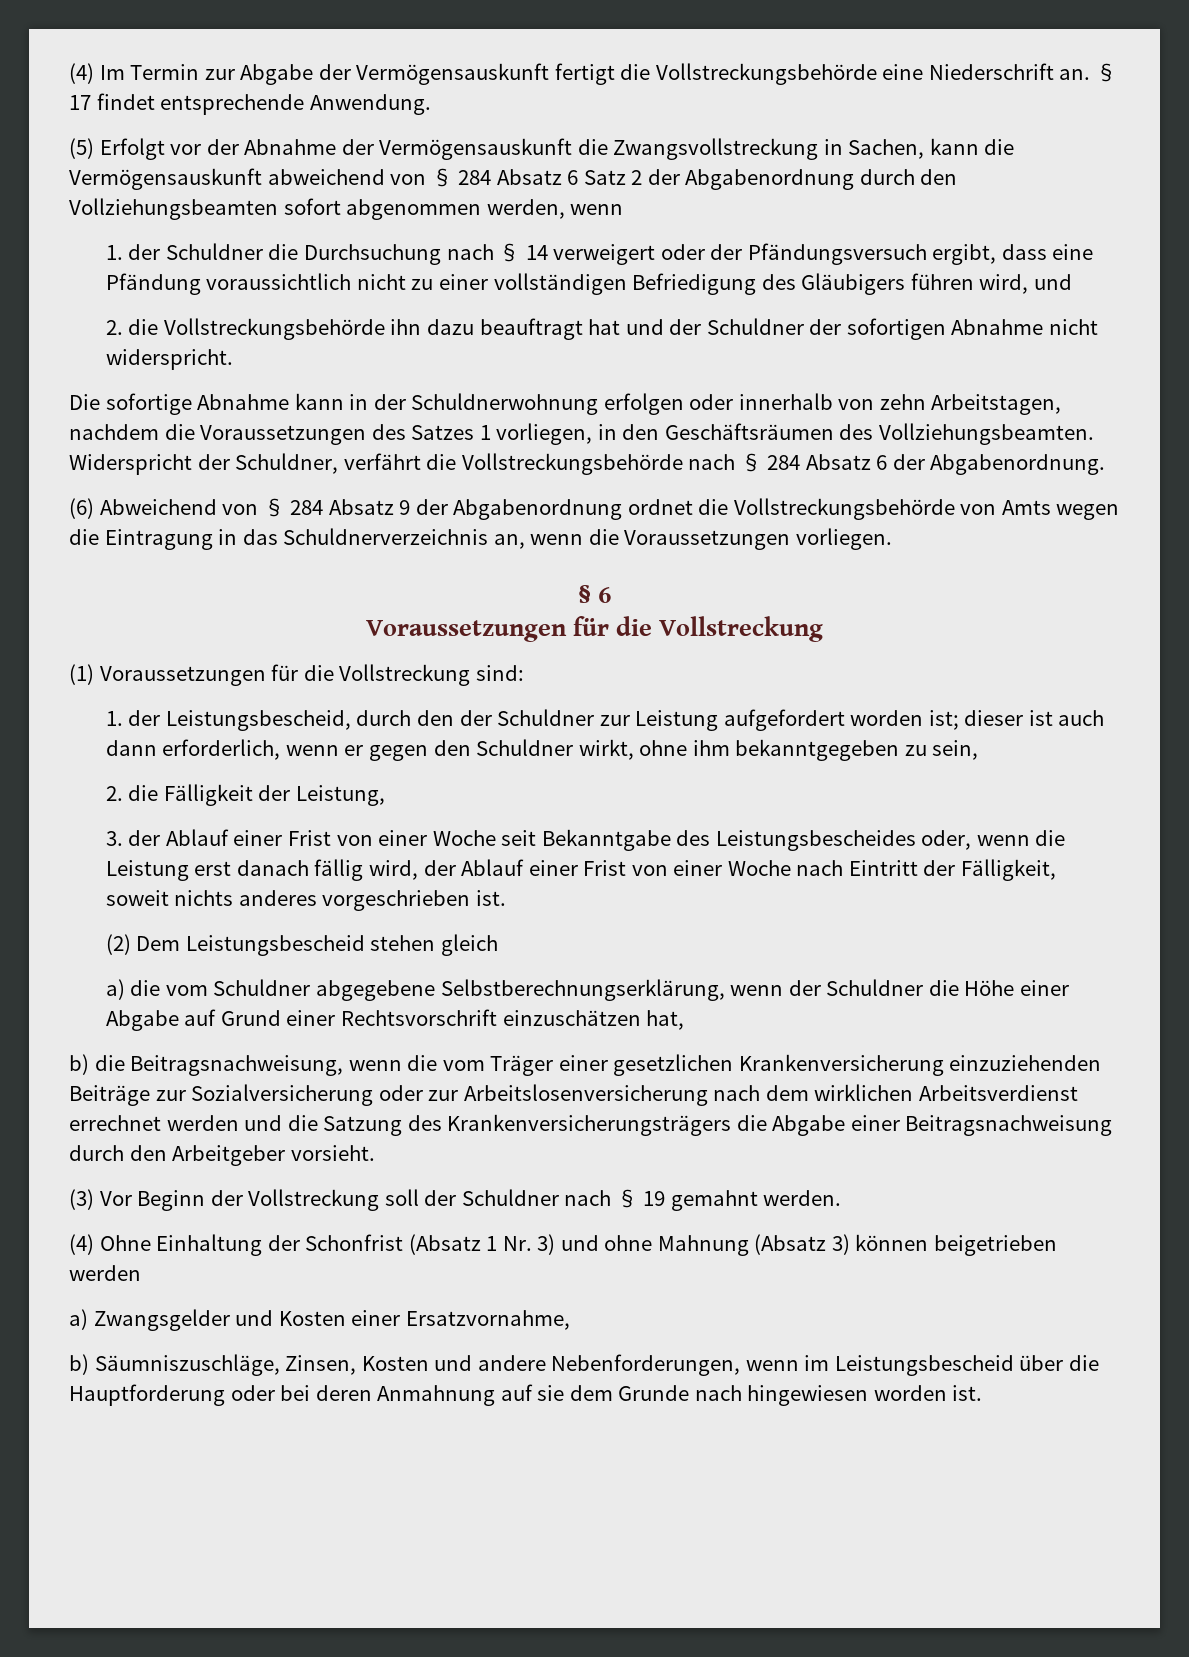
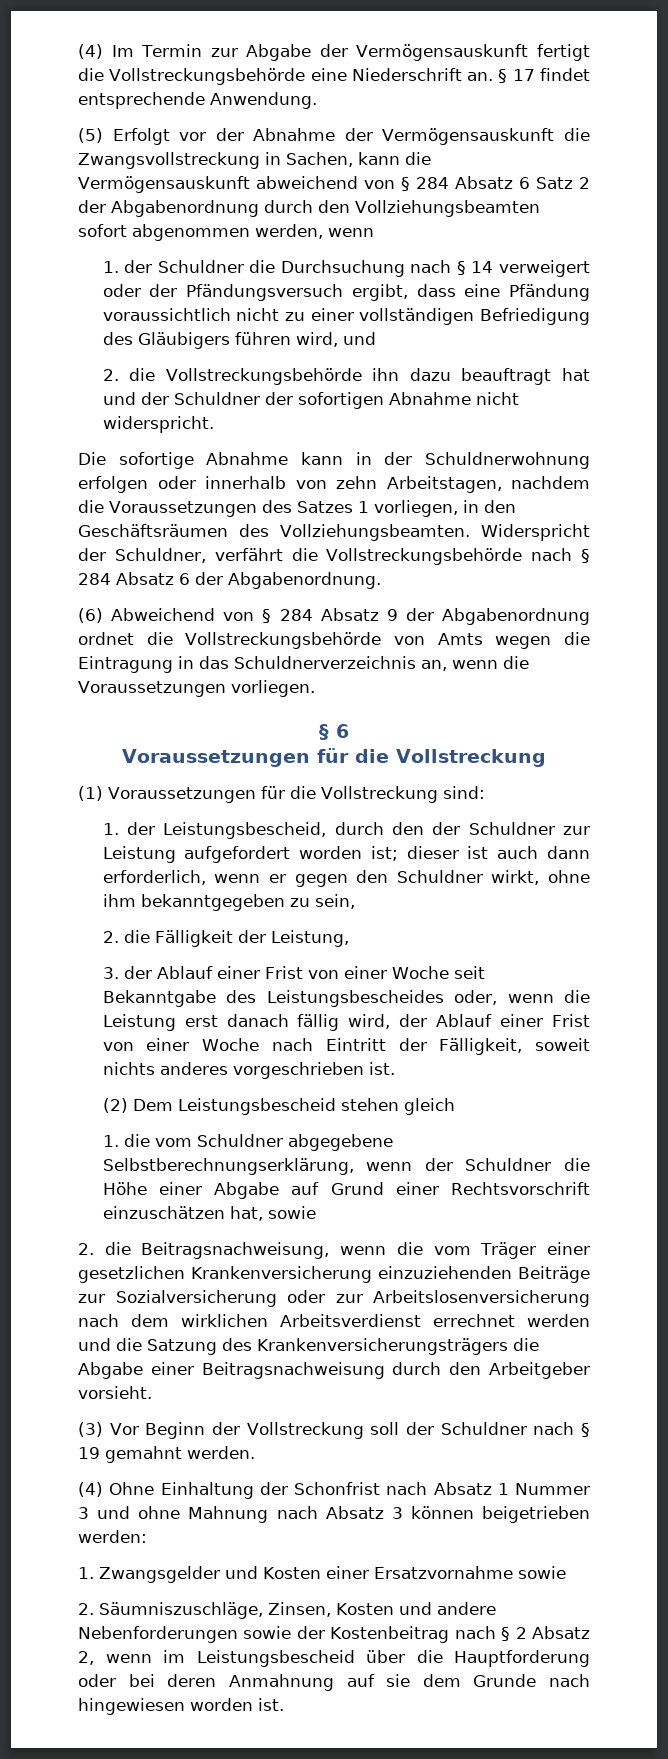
[105,979,125,1000] a) -> [102,1135,119,1147] 1.
[69,1054,89,1075] // b) -> [267,1206,316,1219] [78,1243,94,1255] sowie // 2.
[408,1234,1058,1256] [69,1265,141,1281] [69,1309,88,1330] (Absatz 1 Nr. 3) und ohne Mahnung (Absatz 3) können beigetrieben werden // a) -> [386,1482,590,1495] [78,1506,590,1523] [78,1530,147,1543] [78,1567,94,1579] nach Absatz 1 Nummer 3 und ohne Mahnung nach Absatz 3 können beigetrieben werden: // 1.
[405,1310,570,1330] [69,1354,89,1375] Ersatzvornahme, // b) -> [373,1566,566,1579] [78,1603,94,1615] Ersatzvornahme sowie // 2.
[551,1354,741,1376] Nebenforderungen, -> [78,1626,590,1643] [78,1651,94,1665] Nebenforderungen sowie der Kostenbeitrag nach § 2 Absatz 2,

